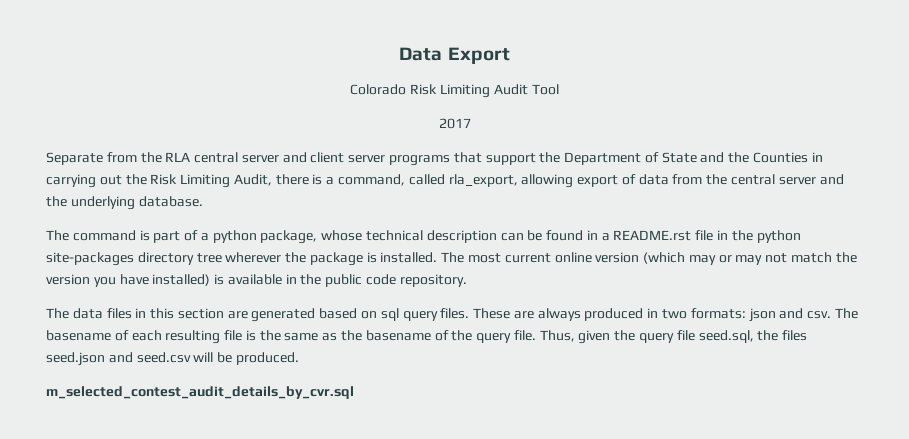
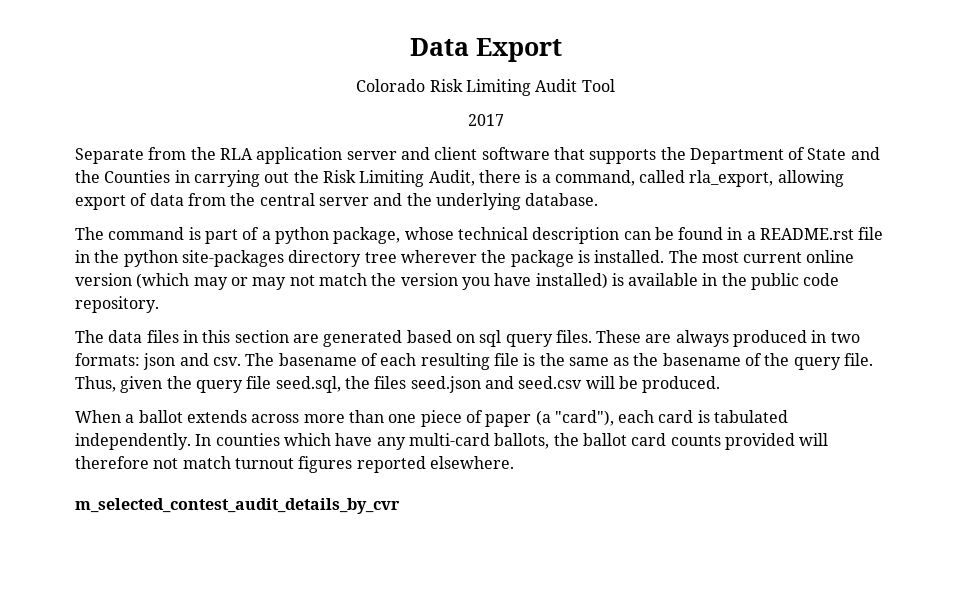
[194,152,239,163] central -> [256,147,343,164] application
[348,152,536,166] server programs that support -> [481,147,657,164] software that supports
[46,386,354,399] m_selected_contest_audit_details_by_cvr.sql -> [75,410,789,427] [75,433,829,450] [75,456,514,473] [75,498,400,514] When a ballot extends across more than one piece of paper (a "card"), each card is tabulated independently. In counties which have any multi-card ballots, the ballot card counts provided will therefore not match turnout figures reported elsewhere. // m_selected_contest_audit_details_by_cvr

